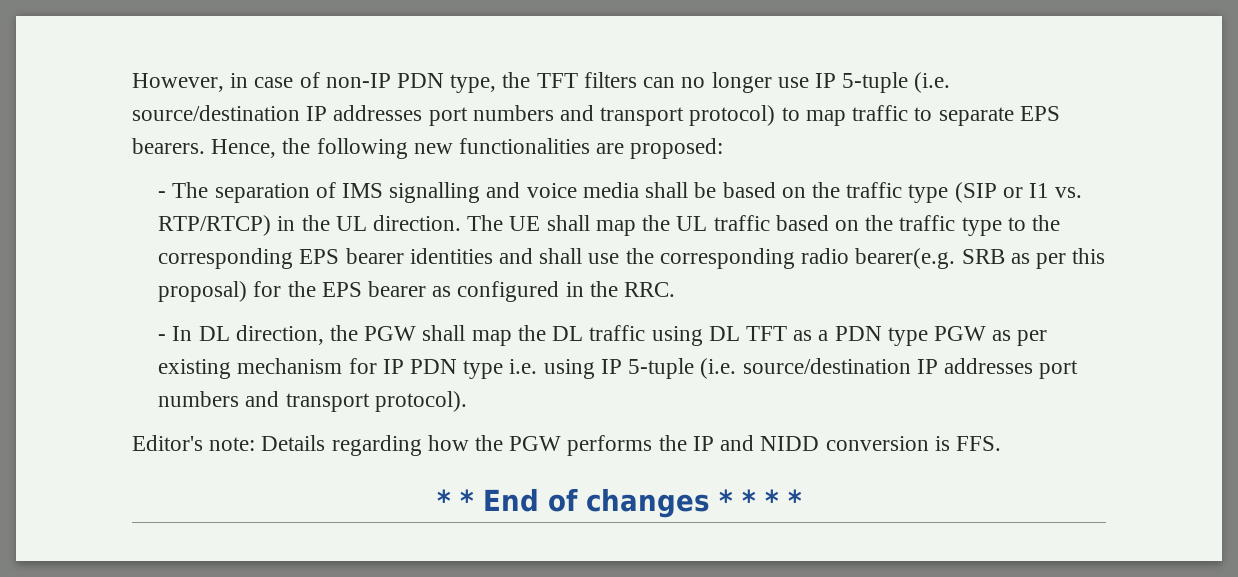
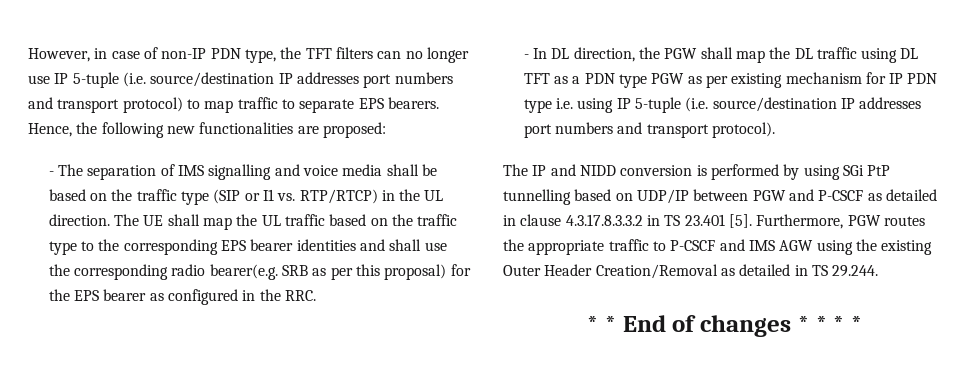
[132,435,687,456] Editor's note: Details regarding how the PGW performs the -> [503,164,528,176] The
[955,436,1001,451] FFS. -> [710,164,891,180] [503,189,937,205] [503,214,925,229] [503,239,933,255] [503,264,879,279] performed by using SGi PtP tunnelling based on UDP/IP between PGW and P-CSCF as detailed in clause 4.3.17.8.3.3.2 in TS 23.401 [5]. Furthermore, PGW routes the appropriate traffic to P-CSCF and IMS AGW using the existing Outer Header Creation/Removal as detailed in TS 29.244.

